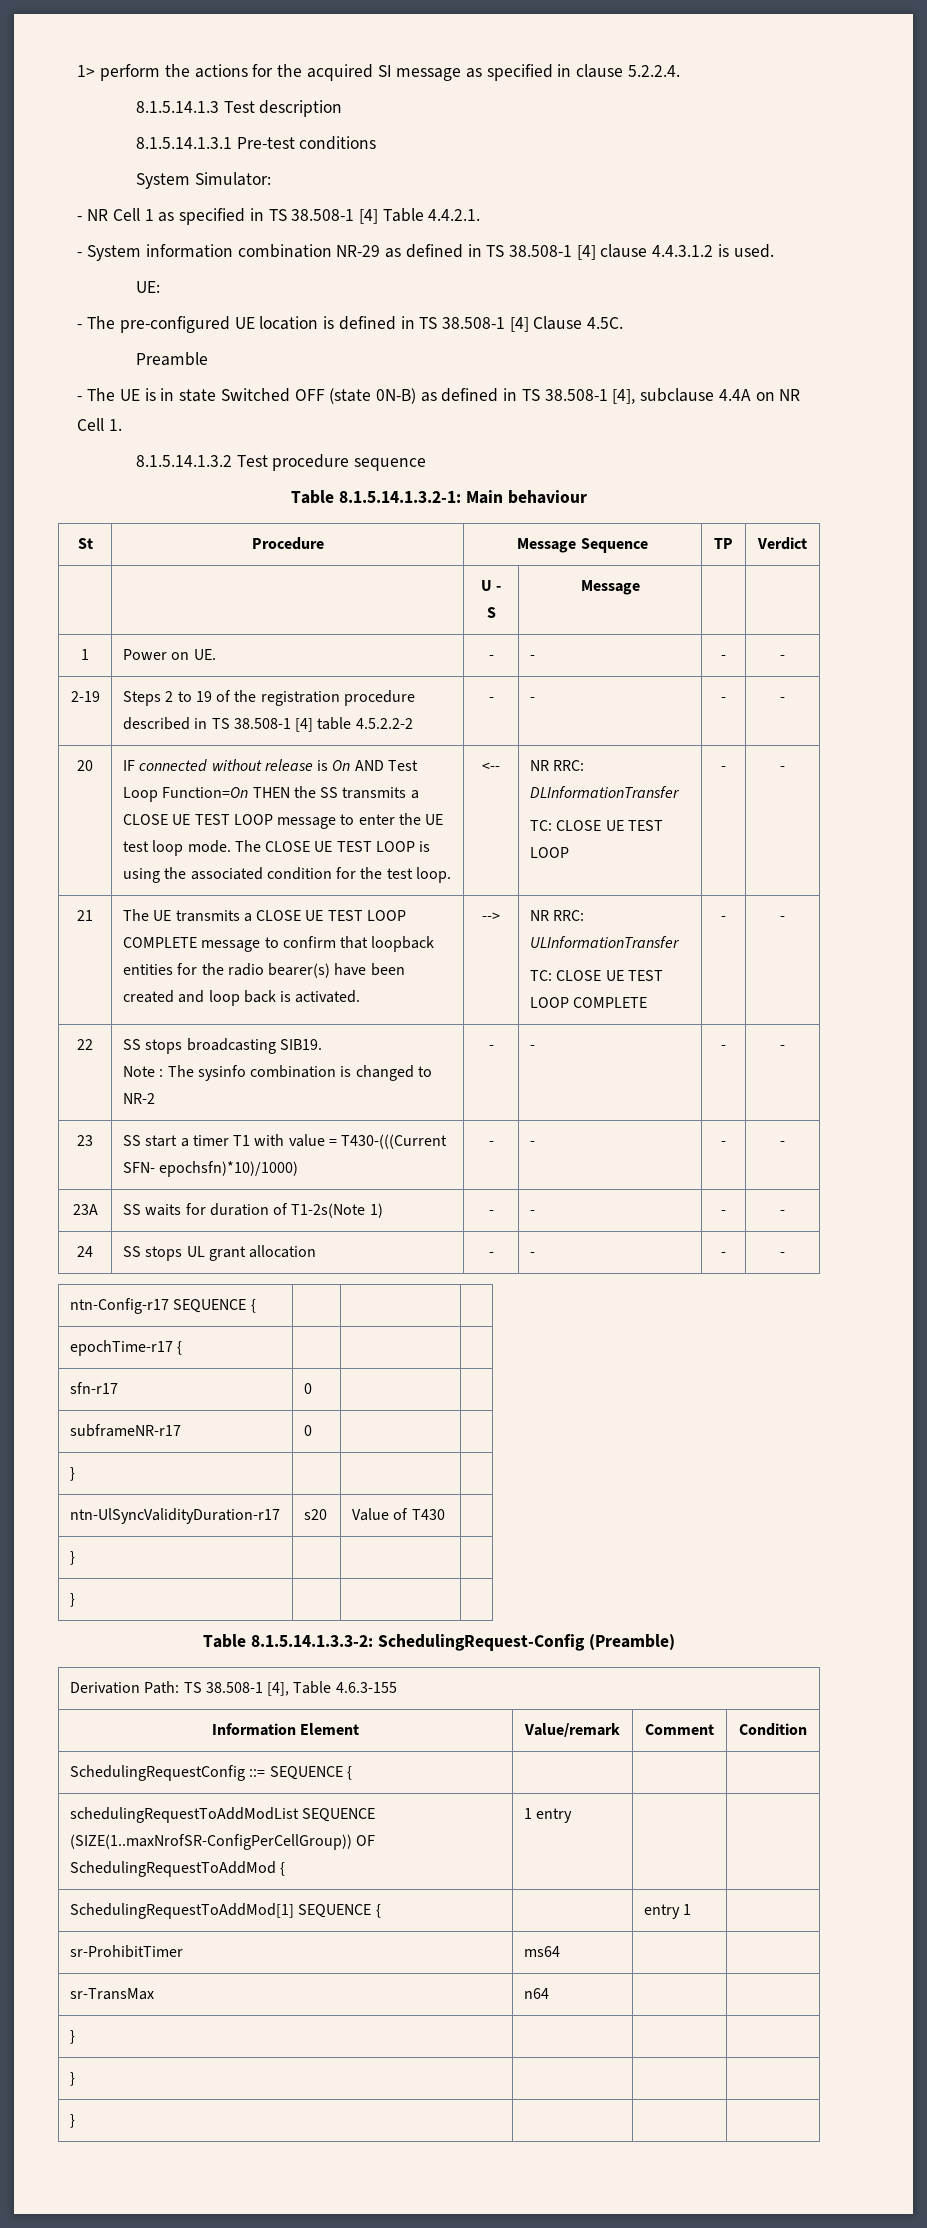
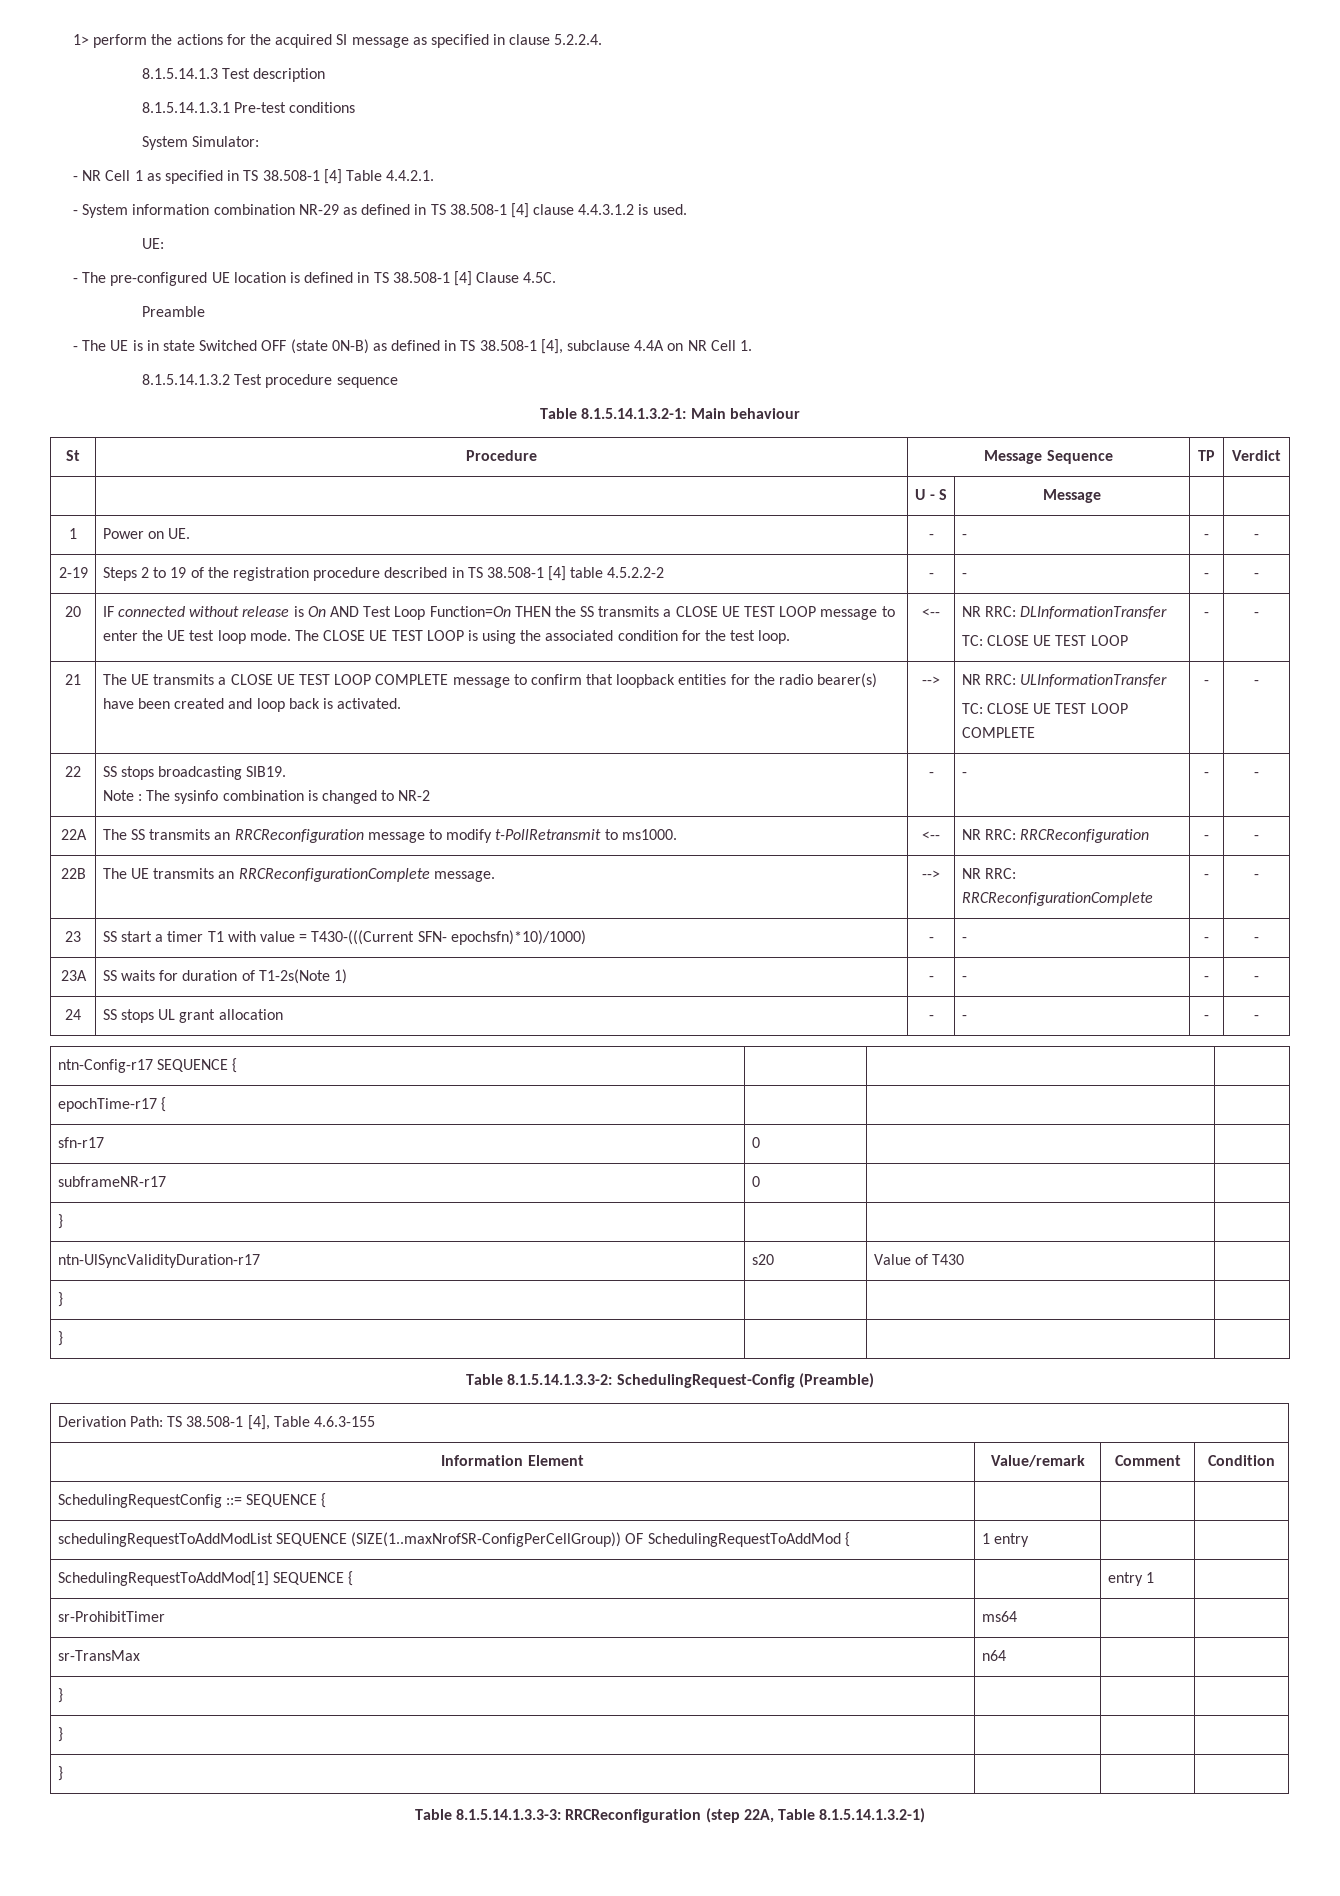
(785, 1047) none -> [60,829,87,840] [102,829,677,843] [922,831,940,840] [961,829,1150,843] [1204,835,1209,840] [1254,835,1259,840] [60,868,86,879] [102,868,495,882] [922,870,940,879] [961,868,1017,879] [961,892,1153,906] [1204,874,1209,879] [1254,874,1259,879] // 22A | The SS transmits an RRCReconfiguration message to modify t-PollRetransmit to ms1000. | <-- | NR RRC: RRCReconfiguration | - | - // 22B | The UE transmits an RRCReconfigurationComplete message. | --> | NR RRC: RRCReconfigurationComplete | - | -
(75, 2121) none -> [414,1808,926,1823] // Table 8.1.5.14.1.3.3-3: RRCReconfiguration (step 22A, Table 8.1.5.14.1.3.2-1)

